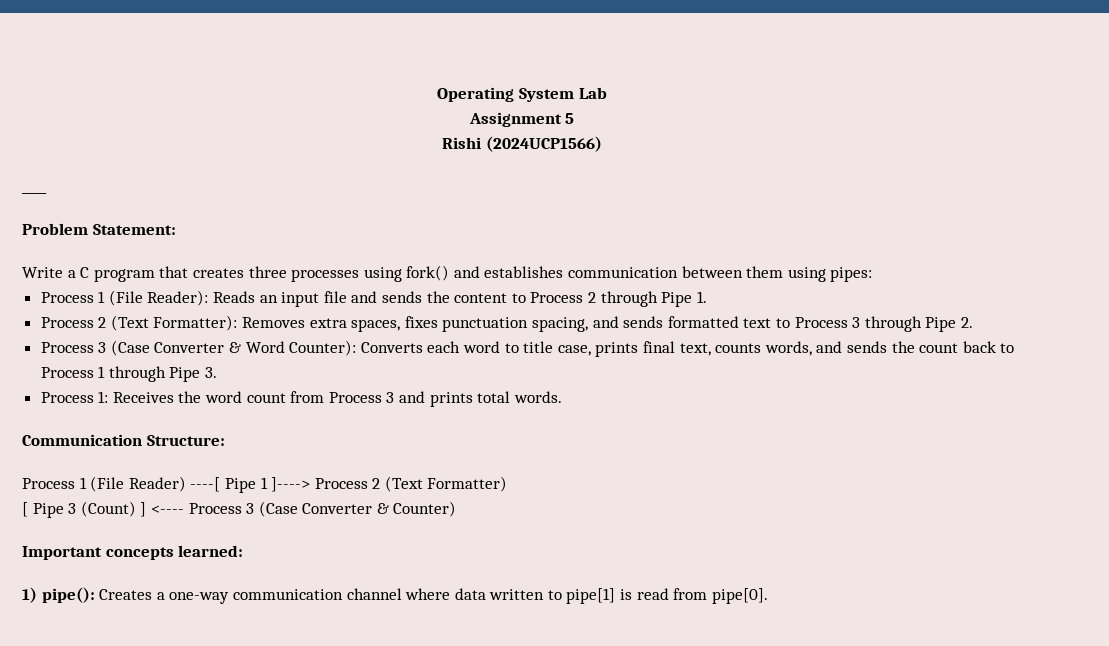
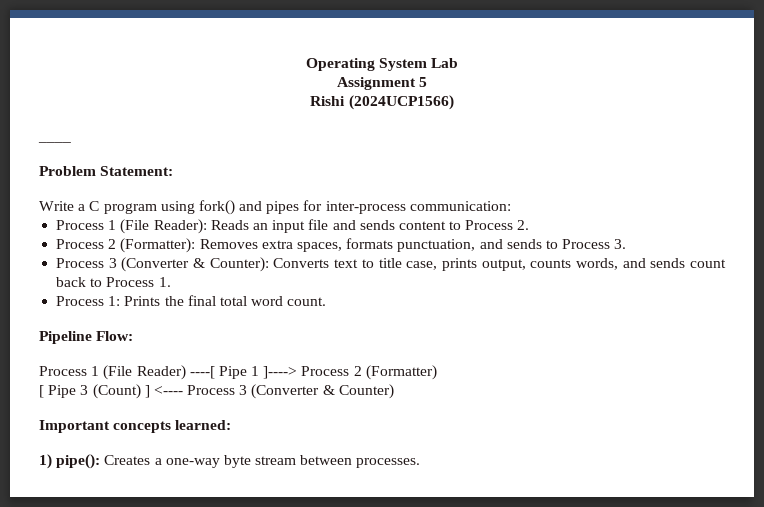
[159,265,873,282] that creates three processes using fork() and establishes communication between them using pipes: -> [160,200,511,215] using fork() and pipes for inter-process communication:
[426,291,450,303] the -> (395, 225) none
[587,291,707,307] [40,315,238,331] 2 through Pipe 1. // Process 2 (Text Formatter): -> [517,220,530,230] [56,238,196,253] 2. // Process 2 (Formatter):
[404,316,973,332] [40,340,501,356] fixes punctuation spacing, and sends formatted text to Process 3 through Pipe 2. // Process 3 (Case Converter & Word Counter): Converts each word -> [346,238,627,252] [56,257,359,272] formats punctuation, and sends to Process 3. // Process 3 (Converter & Counter): Converts text
[642,341,711,356] final text, -> [481,259,526,271] output,
[891,341,915,353] the -> (686, 263) none
[98,366,218,382] [40,391,562,407] [22,434,225,446] 1 through Pipe 3. // Process 1: Receives the word count from Process 3 and prints total words. // Communication Structure: -> [158,277,171,287] [56,295,327,306] [39,331,134,344] 1. // Process 1: Prints the final total word count. // Pipeline Flow:
[384,476,508,492] (Text Formatter) -> [365,365,437,380] (Formatter)
[258,501,373,517] (Case Converter -> [251,384,320,399] (Converter
[232,588,768,604] communication channel where data written to pipe[1] is read from pipe[0]. -> [223,455,421,468] byte stream between processes.

